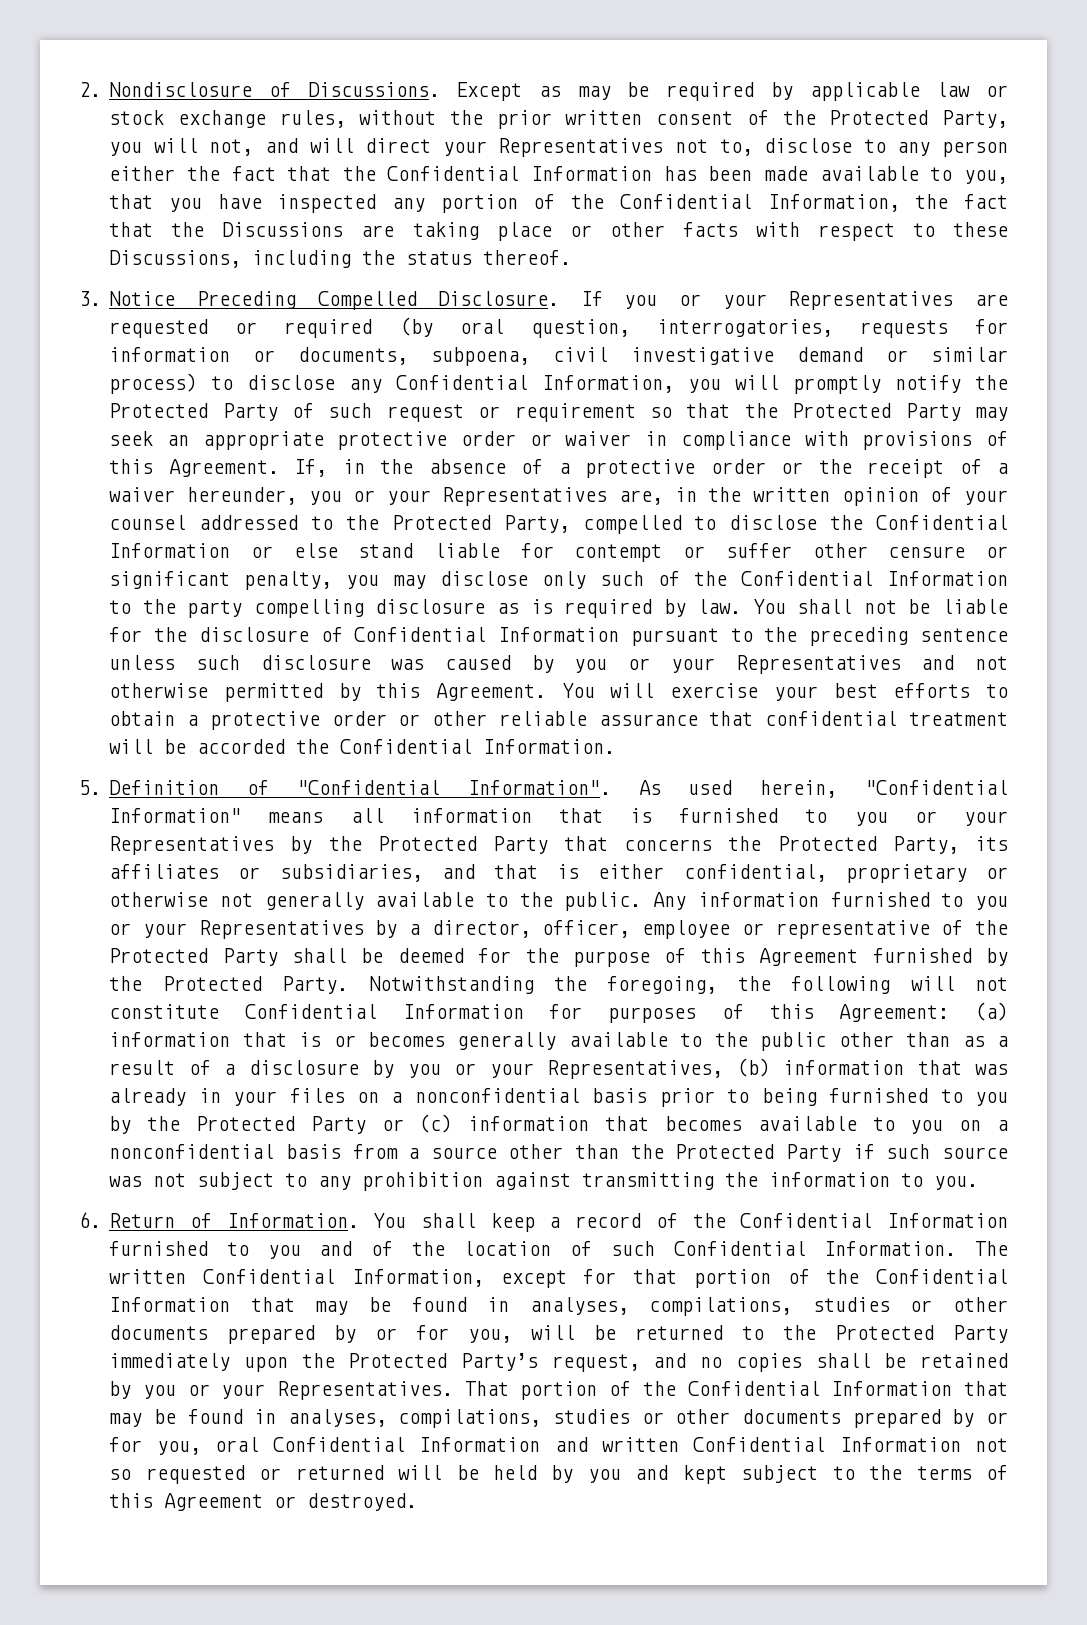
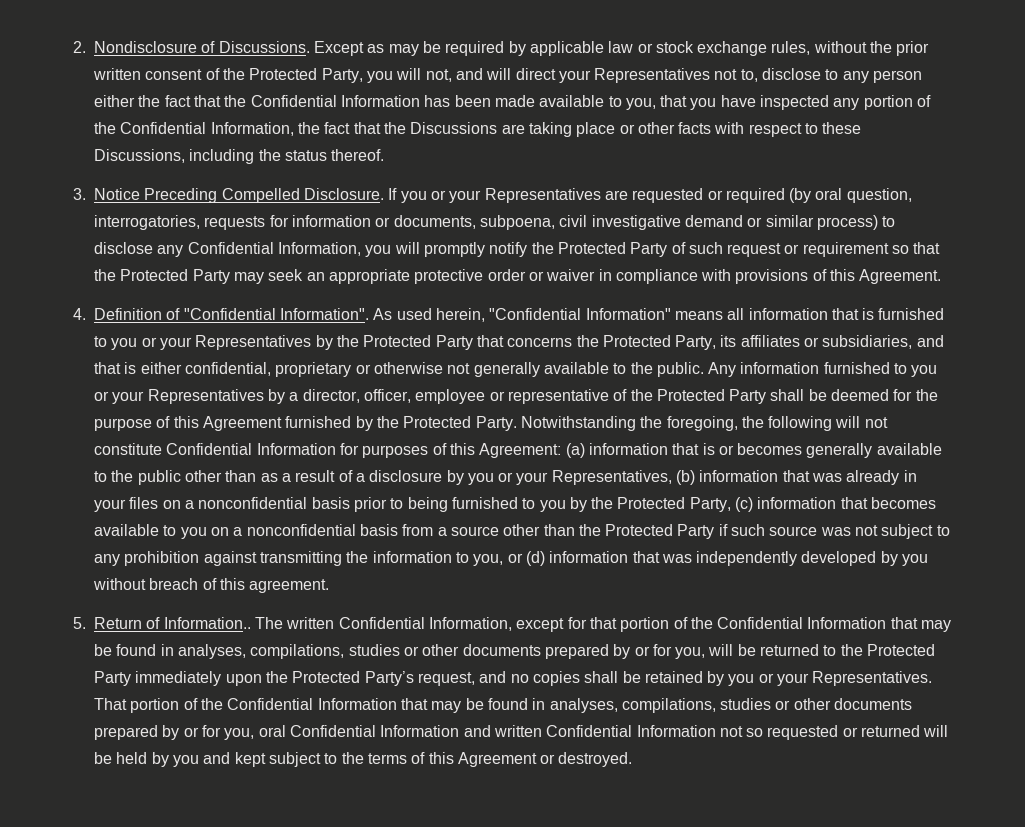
[294,459,1008,478] [109,487,1009,506] [109,515,1008,534] [109,543,1009,562] [109,571,1009,590] [109,599,1009,618] [109,627,1008,646] [109,655,1009,674] [109,683,1009,702] [109,711,1008,730] [109,739,616,754] [79,780,101,795] If, in the absence of a protective order or the receipt of a waiver hereunder, you or your Representatives are, in the written opinion of your counsel addressed to the Protected Party, compelled to disclose the Confidential Information or else stand liable for contempt or suffer other censure or significant penalty, you may disclose only such of the Confidential Information to the party compelling disclosure as is required by law. You shall not be liable for the disclosure of Confidential Information pursuant to the preceding sentence unless such disclosure was caused by you or your Representatives and not otherwise permitted by this Agreement. You will exercise your best efforts to obtain a protective order or other reliable assurance that confidential treatment will be accorded the Confidential Information. // 5. -> [73,308,86,320] // 4.
[310,1116,404,1134] Party or -> [689,497,731,512] Party,
[934,1176,979,1190] [79,1212,1008,1232] [109,1241,957,1259] you. // 6. Return of Information. You shall keep a record of the Confidential Information furnished to you and of the location of such Confidential Information. -> [473,551,929,566] [93,578,330,593] [73,617,251,629] you, or (d) information that was independently developed by you without breach of this agreement. // 5. Return of Information..

